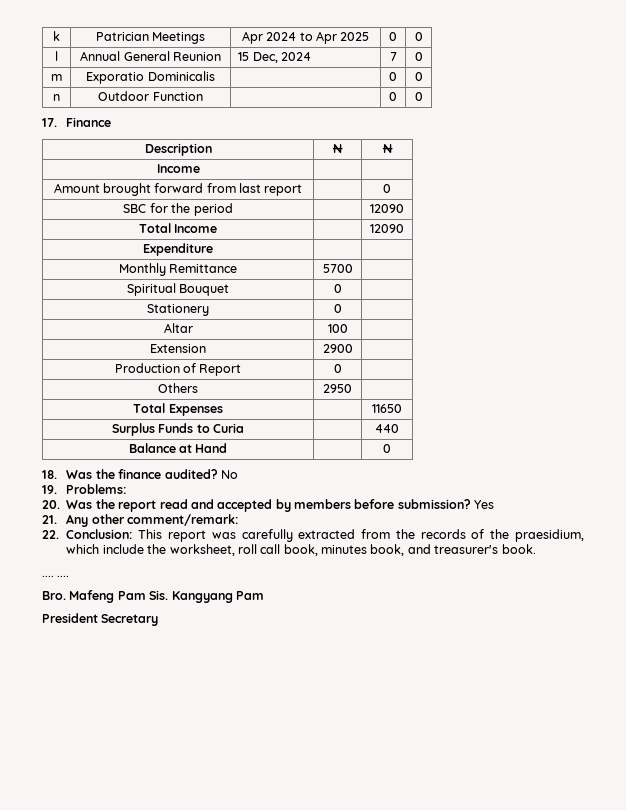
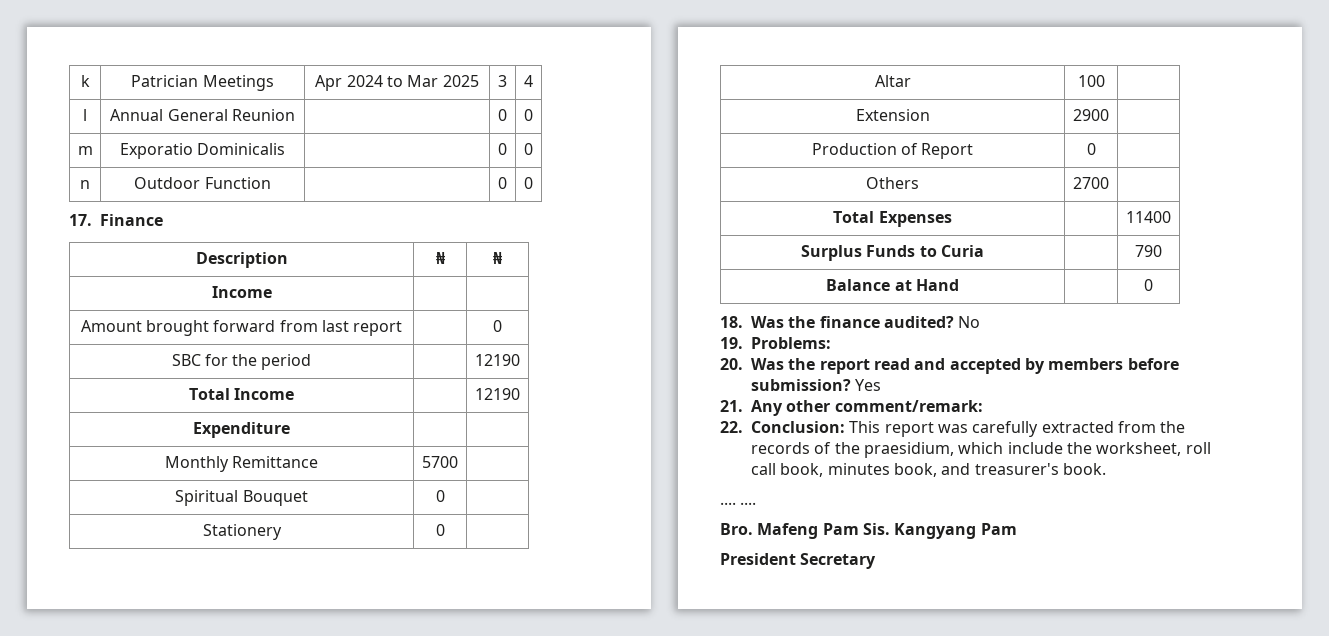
[315,31,337,44] Apr -> [407,75,439,87] Mar
[389,32,397,41] [414,32,423,41] 0 | 0 -> [498,75,507,87] [524,75,533,87] 3 | 4
[238,52,312,63] [389,52,397,61] 15 Dec, 2024 | 7 -> [498,109,507,121] | 0
[370,204,404,213] 12090 -> [475,354,520,366] 12190
[370,224,404,233] 12090 -> [475,388,520,400] 12190
[323,384,352,393] 2950 -> [1073,177,1109,189] 2700
[372,404,402,413] 11650 -> [1126,211,1171,223] 11400
[375,424,399,433] 440 -> [1135,245,1162,257] 790

